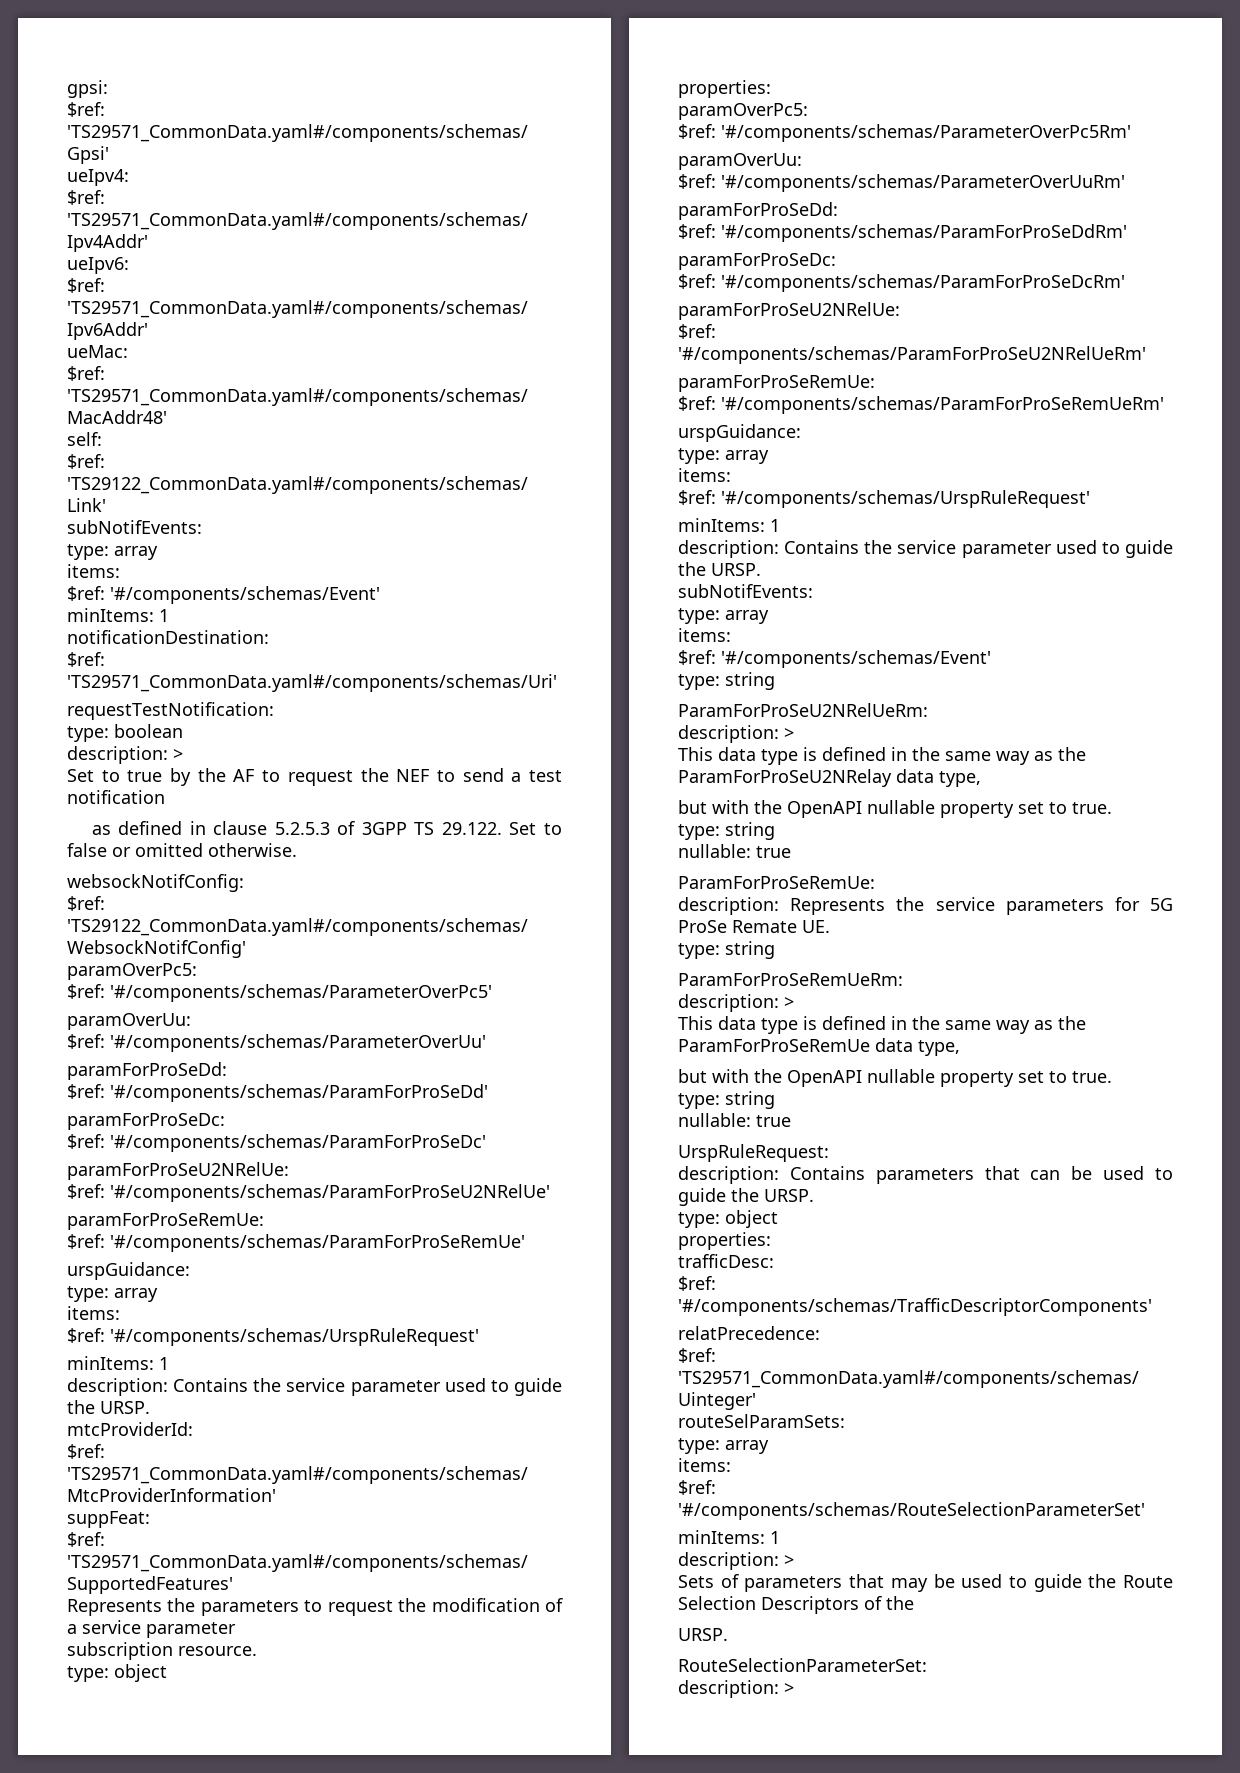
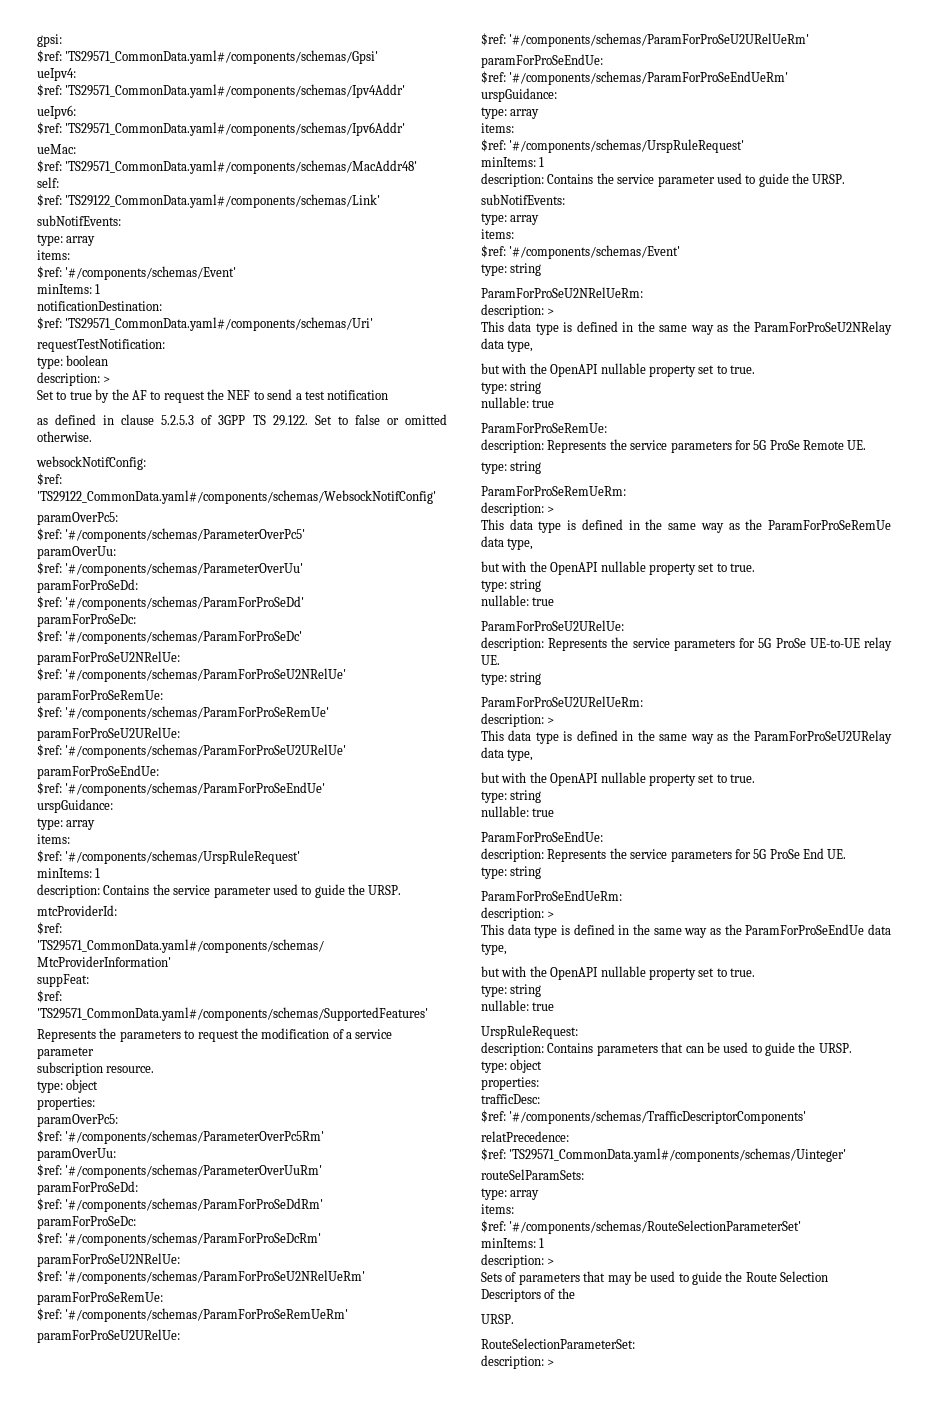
(525, 1243) none -> [37,727,180,741] [37,744,347,758] [37,765,159,779] [37,782,326,796] // paramForProSeU2URelUe: // $ref: '#/components/schemas/ParamForProSeU2URelUe' // paramForProSeEndUe: // $ref: '#/components/schemas/ParamForProSeEndUe'
(1164, 405) none -> [37,1329,180,1343] [481,33,810,47] [481,54,603,68] [481,71,789,85] // paramForProSeU2URelUe: // $ref: '#/components/schemas/ParamForProSeU2URelUeRm' // paramForProSeEndUe: // $ref: '#/components/schemas/ParamForProSeEndUeRm'
[732,920,797,933] Remate -> [803,440,844,450] Remote
(791, 1121) none -> [481,620,624,631] [481,637,892,651] [481,655,500,665] [481,672,542,685] [481,696,643,707] [481,713,555,727] [481,730,892,744] [481,747,534,761] [481,772,755,786] [481,790,542,803] [481,806,555,817] [481,831,603,842] [481,848,847,862] [481,866,542,879] [481,890,622,901] [481,907,555,921] [481,924,891,938] [481,943,507,955] [481,966,755,980] [481,984,542,997] [481,1000,555,1011] // ParamForProSeU2URelUe: // description: Represents the service parameters for 5G ProSe UE-to-UE relay UE. // type: string // ParamForProSeU2URelUeRm: // description: > // This data type is defined in the same way as the ParamForProSeU2URelay data type, // but with the OpenAPI nullable property set to true. // type: string // nullable: true // ParamForProSeEndUe: // description: Represents the service parameters for 5G ProSe End UE. // type: string // ParamForProSeEndUeRm: // description: > // This data type is defined in the same way as the ParamForProSeEndUe data type, // but with the OpenAPI nullable property set to true. // type: string // nullable: true

